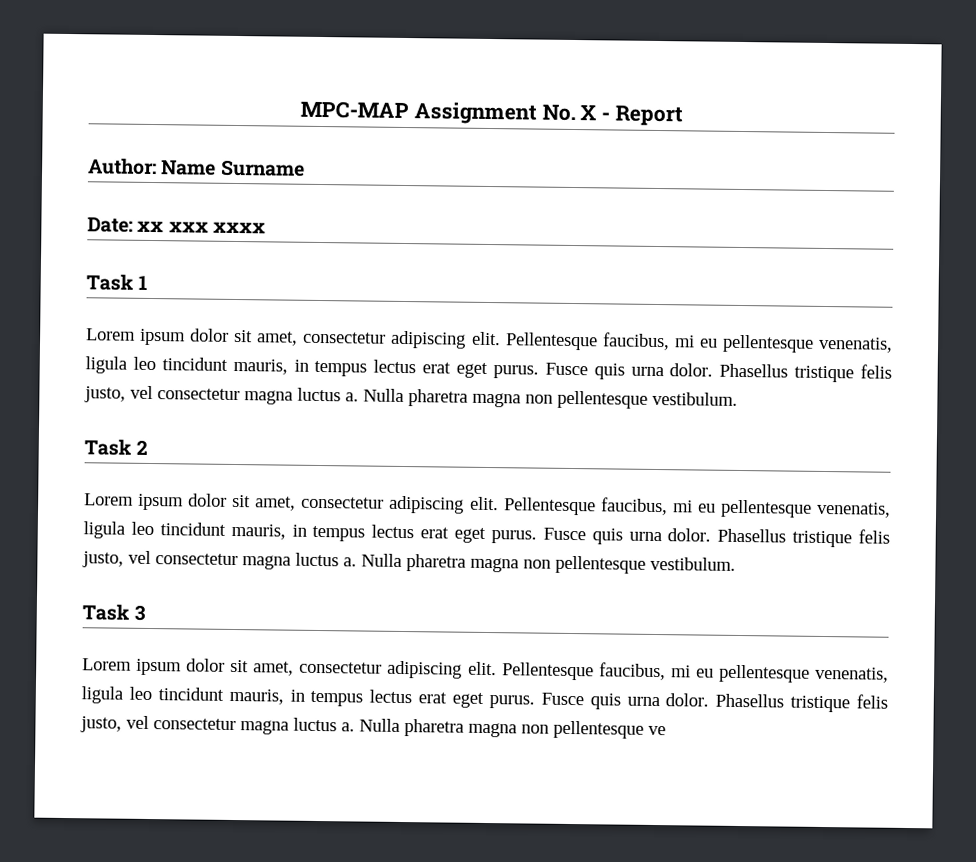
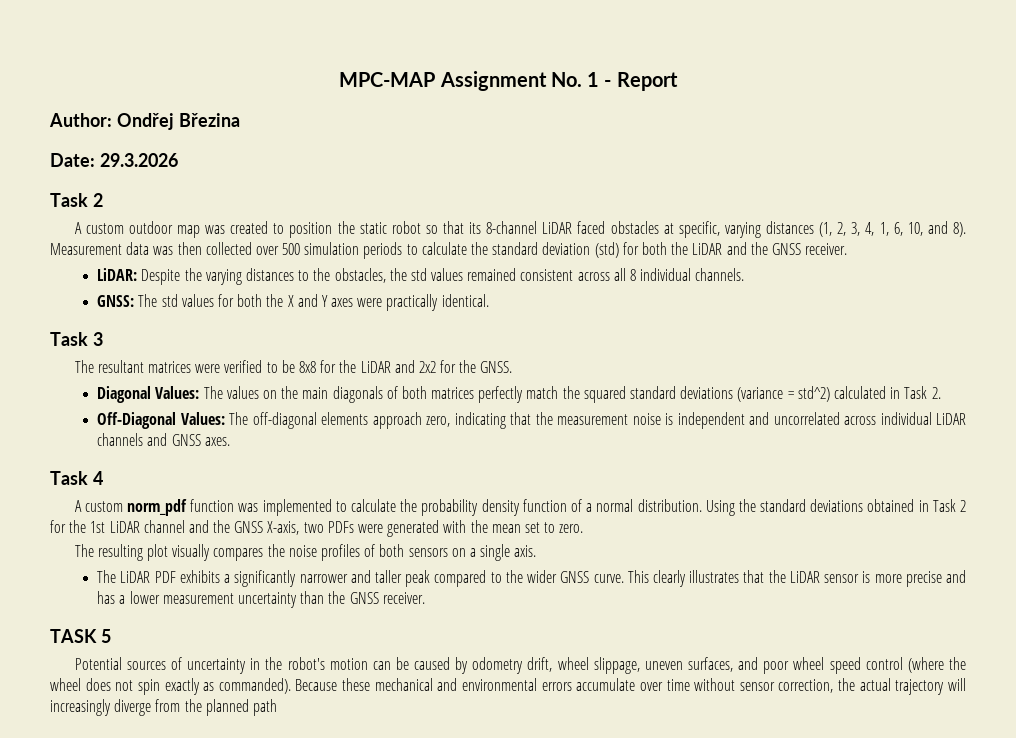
[580,105,598,121] X -> [587,72,600,87] 1
[161,159,305,177] Name Surname -> [116,113,240,130] Ondřej Březina
[137,220,266,234] [86,274,149,291] [86,328,894,353] [85,356,892,383] [84,385,738,409] [84,439,149,456] [84,493,892,518] [83,521,890,548] [82,550,736,574] [82,604,147,621] [82,658,890,683] [81,686,888,713] [80,715,666,739] xx xxx xxxx // Task 1 // Lorem ipsum dolor sit amet, consectetur adipiscing elit. Pellentesque faucibus, mi eu pellentesque venenatis, ligula leo tincidunt mauris, in tempus lectus erat eget purus. Fusce quis urna dolor. Phasellus tristique felis justo, vel consectetur magna luctus a. Nulla pharetra magna non pellentesque vestibulum. // Task 2 // Lorem ipsum dolor sit amet, consectetur adipiscing elit. Pellentesque faucibus, mi eu pellentesque venenatis, ligula leo tincidunt mauris, in tempus lectus erat eget purus. Fusce quis urna dolor. Phasellus tristique felis justo, vel consectetur magna luctus a. Nulla pharetra magna non pellentesque vestibulum. // Task 3 // Lorem ipsum dolor sit amet, consectetur adipiscing elit. Pellentesque faucibus, mi eu pellentesque venenatis, ligula leo tincidunt mauris, in tempus lectus erat eget purus. Fusce quis urna dolor. Phasellus tristique felis justo, vel consectetur magna luctus a. Nulla pharetra magna non pellentesque ve -> [99,153,178,167] [50,193,103,207] [74,221,966,238] [50,242,848,259] [97,268,745,285] [97,294,489,311] [50,332,103,346] [74,360,513,373] [97,386,941,403] [97,412,966,429] [97,433,230,446] [50,471,103,485] [74,499,967,516] [50,520,584,537] [74,544,537,561] [97,570,966,587] [97,591,425,608] [50,629,111,643] [74,657,967,674] [50,678,966,695] [50,699,277,716] 29.3.2026 // Task 2 // A custom outdoor map was created to position the static robot so that its 8-channel LiDAR faced obstacles at specific, varying distances (1, 2, 3, 4, 1, 6, 10, and 8). Measurement data was then collected over 500 simulation periods to calculate the standard deviation (std) for both the LiDAR and the GNSS receiver. // LiDAR: Despite the varying distances to the obstacles, the std values remained consistent across all 8 individual channels. // GNSS: The std values for both the X and Y axes were practically identical. // Task 3 // The resultant matrices were verified to be 8x8 for the LiDAR and 2x2 for the GNSS. // Diagonal Values: The values on the main diagonals of both matrices perfectly match the squared standard deviations (variance = std^2) calculated in Task 2. // Off-Diagonal Values: The off-diagonal elements approach zero, indicating that the measurement noise is independent and uncorrelated across individual LiDAR channels and GNSS axes. // Task 4 // A custom norm_pdf function was implemented to calculate the probability density function of a normal distribution. Using the standard deviations obtained in Task 2 for the 1st LiDAR channel and the GNSS X-axis, two PDFs were generated with the mean set to zero. // The resulting plot visually compares the noise profiles of both sensors on a single axis. // The LiDAR PDF exhibits a significantly narrower and taller peak compared to the wider GNSS curve. This clearly illustrates that the LiDAR sensor is more precise and has a lower measurement uncertainty than the GNSS receiver. // TASK 5 // Potential sources of uncertainty in the robot's motion can be caused by odometry drift, wheel slippage, uneven surfaces, and poor wheel speed control (where the wheel does not spin exactly as commanded). Because these mechanical and environmental errors accumulate over time without sensor correction, the actual trajectory will increasingly diverge from the planned path

